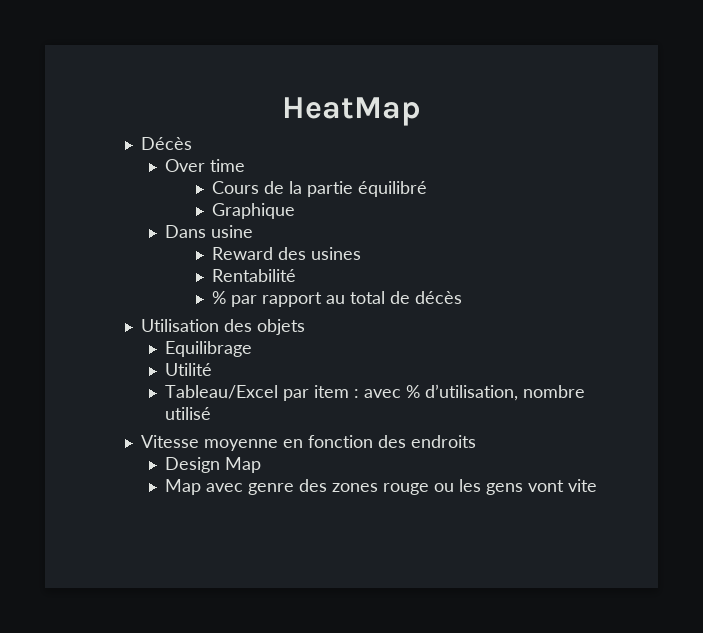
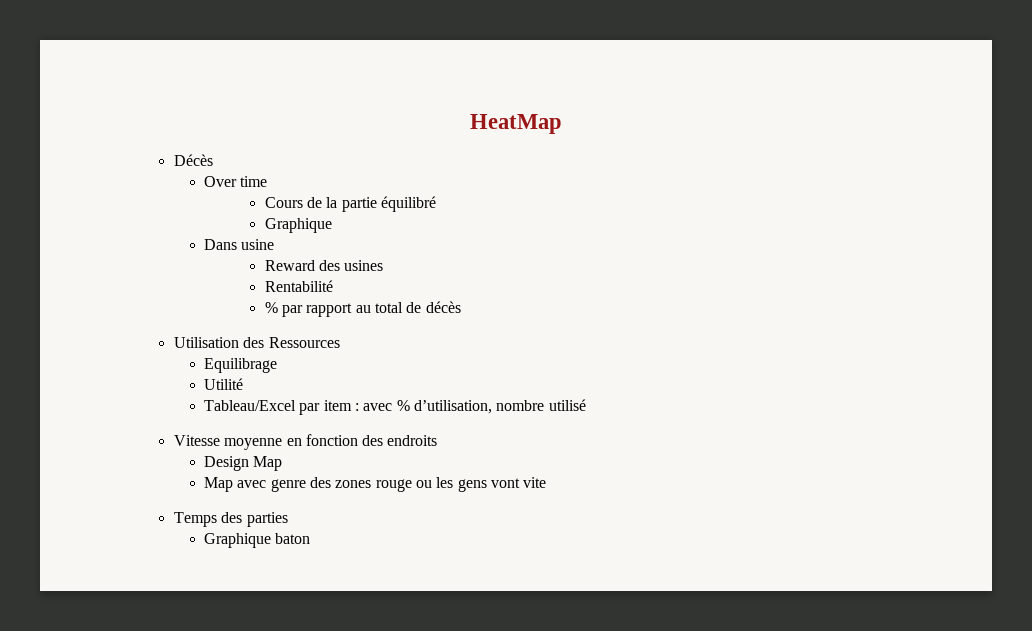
[257,319,306,335] objets -> [268,337,340,348] Ressources
(598, 485) none -> [173,512,288,527] [204,533,311,548] // Temps des parties // Graphique baton

